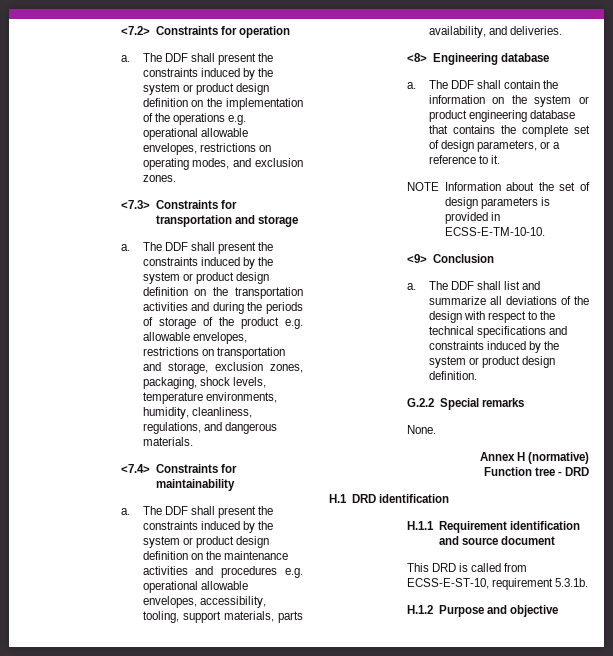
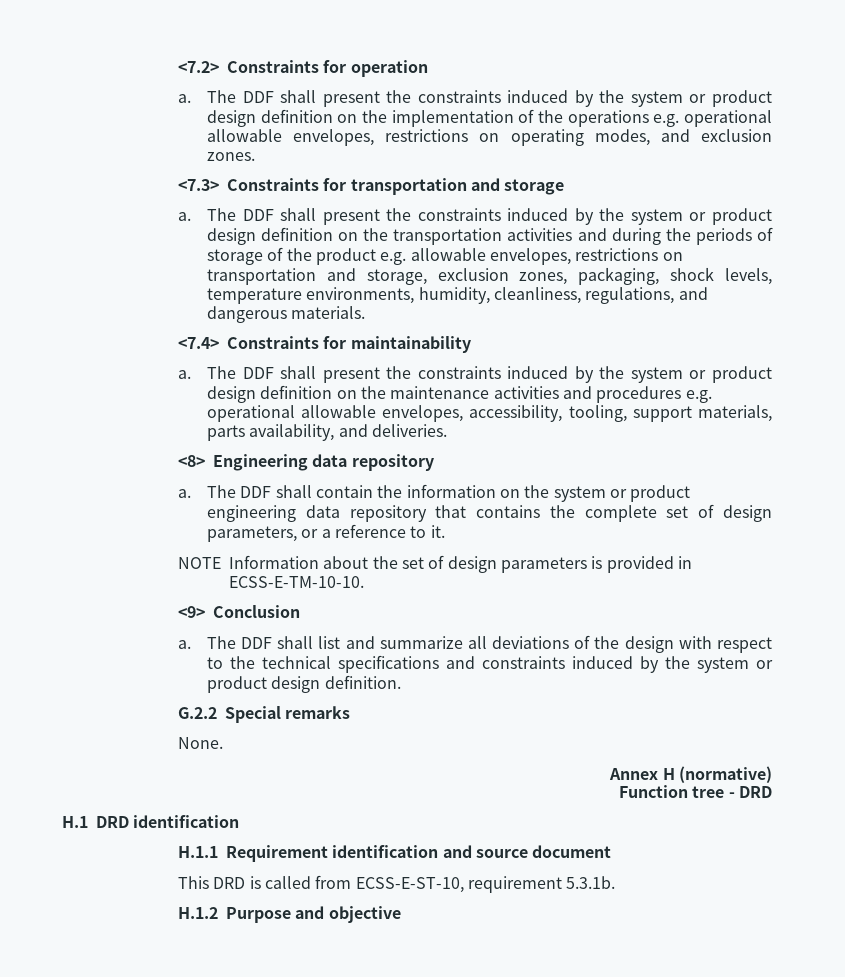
[500,53,549,62] database -> [312,454,434,471] data repository
[529,110,575,119] database -> [305,505,427,522] data repository

